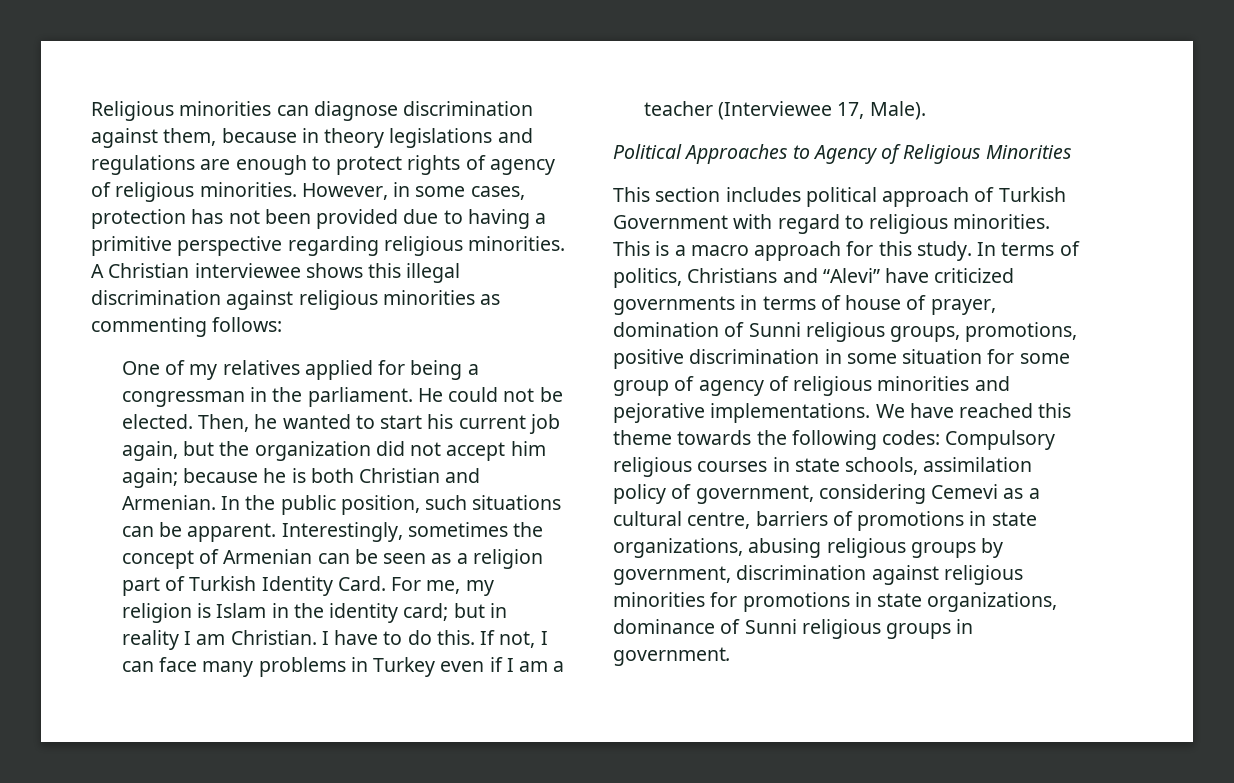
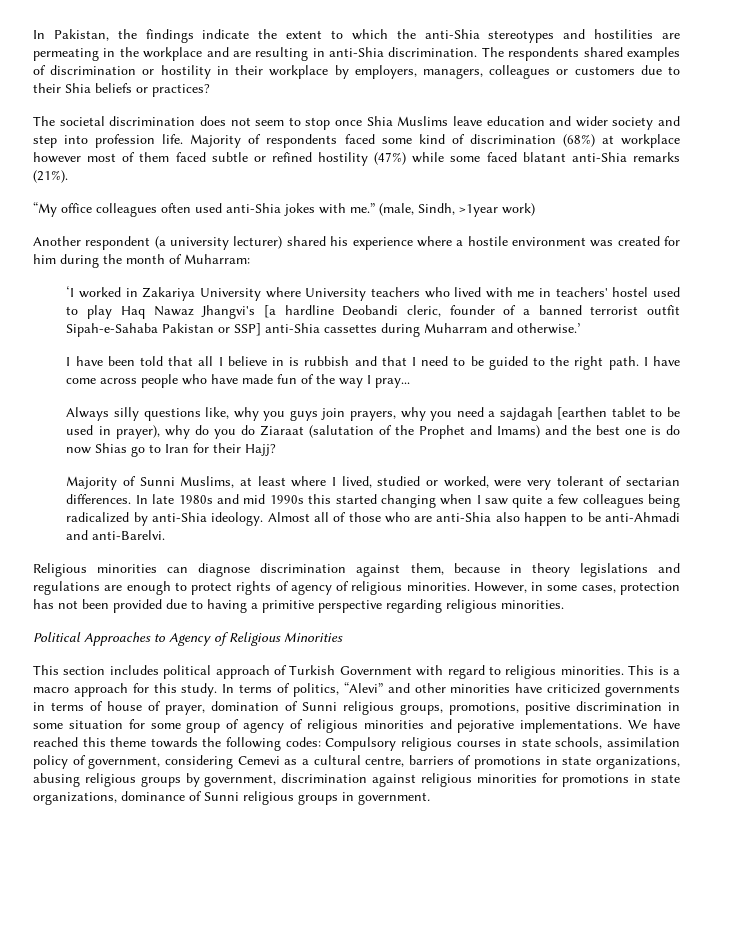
(91, 111) none -> [33,29,680,43] [33,47,680,61] [33,65,680,79] [33,83,210,97] [33,116,680,130] [33,134,680,148] [33,152,680,166] [33,170,68,183] [33,202,535,217] [33,236,680,250] [33,254,250,268] [66,286,680,301] [66,305,680,319] [66,323,582,337] [66,356,680,370] [66,374,411,388] [66,407,681,421] [66,425,680,439] [66,443,277,457] [66,476,680,490] [66,494,680,508] [66,512,680,526] [66,530,166,540] In Pakistan, the findings indicate the extent to which the anti-Shia stereotypes and hostilities are permeating in the workplace and are resulting in anti-Shia discrimination. The respondents shared examples of discrimination or hostility in their workplace by employers, managers, colleagues or customers due to their Shia beliefs or practices? // The societal discrimination does not seem to stop once Shia Muslims leave education and wider society and step into profession life. Majority of respondents faced some kind of discrimination (68%) at workplace however most of them faced subtle or refined hostility (47%) while some faced blatant anti-Shia remarks (21%). // “My office colleagues often used anti-Shia jokes with me.” (male, Sindh, >1year work) // Another respondent (a university lecturer) shared his experience where a hostile environment was created for him during the month of Muharram: // ‘I worked in Zakariya University where University teachers who lived with me in teachers' hostel used to play Haq Nawaz Jhangvi's [a hardline Deobandi cleric, founder of a banned terrorist outfit Sipah-e-Sahaba Pakistan or SSP] anti-Shia cassettes during Muharram and otherwise.’ // I have been told that all I believe in is rubbish and that I need to be guided to the right path. I have come across people who have made fun of the way I pray... // Always silly questions like, why you guys join prayers, why you need a sajdagah [earthen tablet to be used in prayer), why do you do Ziaraat (salutation of the Prophet and Imams) and the best one is do now Shias go to Iran for their Hajj? // Majority of Sunni Muslims, at least where I lived, studied or worked, were very tolerant of sectarian differences. In late 1980s and mid 1990s this started changing when I saw quite a few colleagues being radicalized by anti-Shia ideology. Almost all of those who are anti-Shia also happen to be anti-Ahmadi and anti-Barelvi. //
[91,263,461,283] [91,290,501,310] [91,317,283,337] [121,360,479,380] [121,387,563,407] [121,414,560,434] [121,441,546,461] [121,468,481,488] [121,495,562,515] [121,522,544,542] [121,549,543,569] [121,576,494,596] [121,603,507,623] [121,630,548,650] [121,657,565,677] [643,101,926,120] A Christian interviewee shows this illegal discrimination against religious minorities as commenting follows: // One of my relatives applied for being a congressman in the parliament. He could not be elected. Then, he wanted to start his current job again, but the organization did not accept him again; because he is both Christian and Armenian. In the public position, such situations can be apparent. Interestingly, sometimes the concept of Armenian can be seen as a religion part of Turkish Identity Card. For me, my religion is Islam in the identity card; but in reality I am Christian. I have to do this. If not, I can face many problems in Turkey even if I am a teacher (Interviewee 17, Male). -> (564, 604) none
[687,268,880,283] Christians and “Alevi” -> [343,682,511,693] “Alevi” and other minorities

